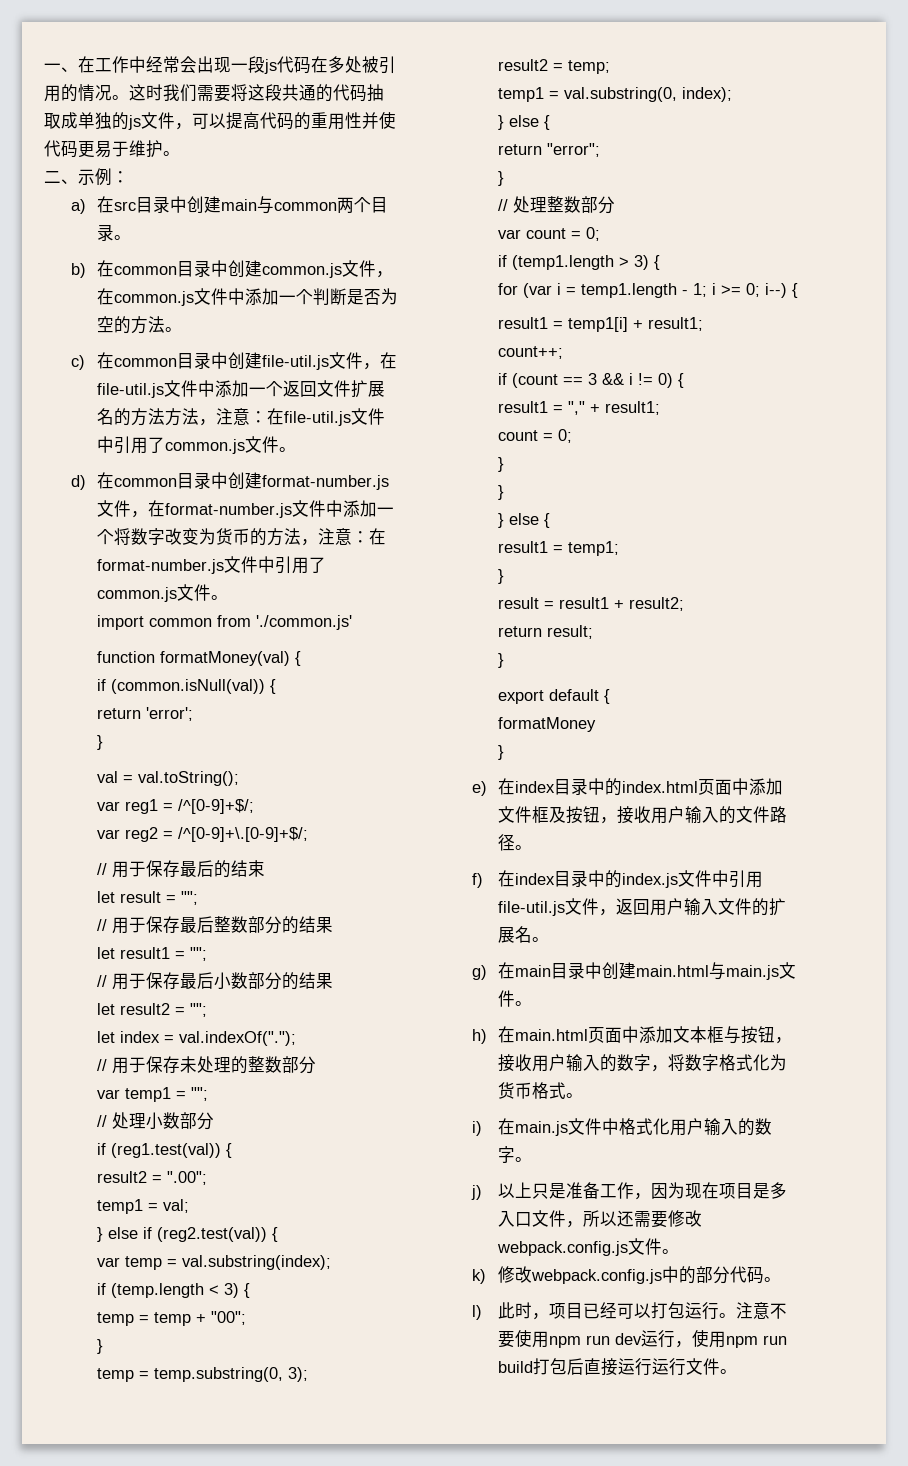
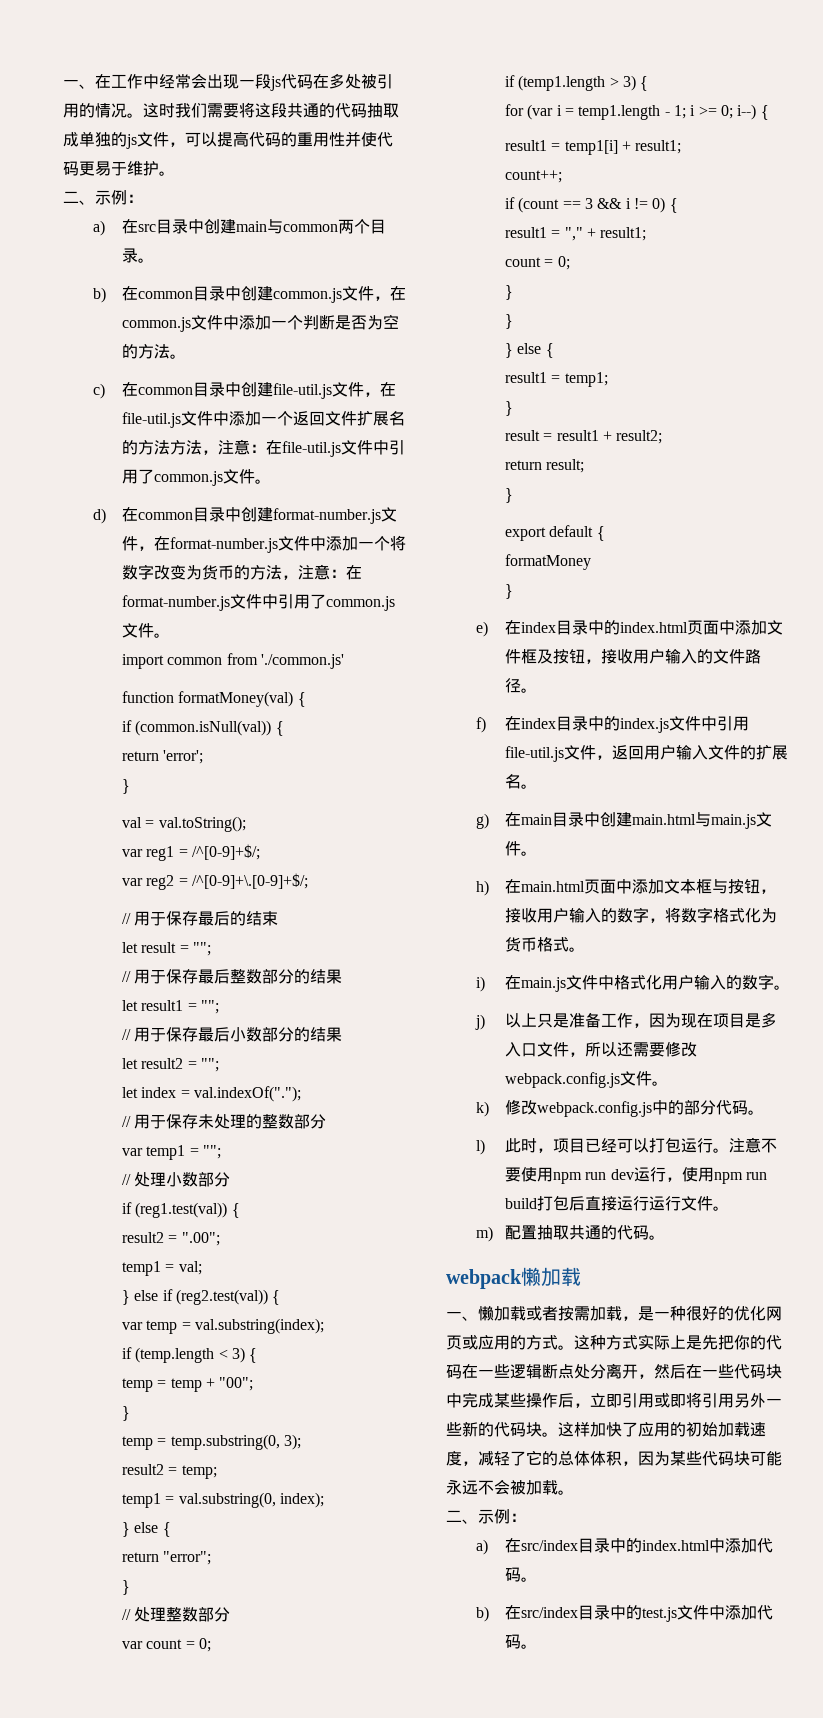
(738, 1371) none -> [475,1225,666,1242] [446,1267,581,1289] [446,1306,782,1321] [446,1334,782,1350] [446,1363,782,1379] [446,1392,782,1408] [446,1421,766,1437] [446,1450,782,1466] [446,1479,574,1495] [446,1509,526,1524] [475,1538,774,1555] [505,1567,538,1582] [475,1605,774,1622] [505,1634,538,1649] // m)配置抽取共通的代码。 // webpack懒加载 // 一、懒加载或者按需加载，是一种很好的优化网页或应用的方式。这种方式实际上是先把你的代码在一些逻辑断点处分离开，然后在一些代码块中完成某些操作后，立即引用或即将引用另外一些新的代码块。这样加快了应用的初始加载速度，减轻了它的总体体积，因为某些代码块可能永远不会被加载。 // 二、示例： // a)在src/index目录中的index.html中添加代码。 // b)在src/index目录中的test.js文件中添加代码。

